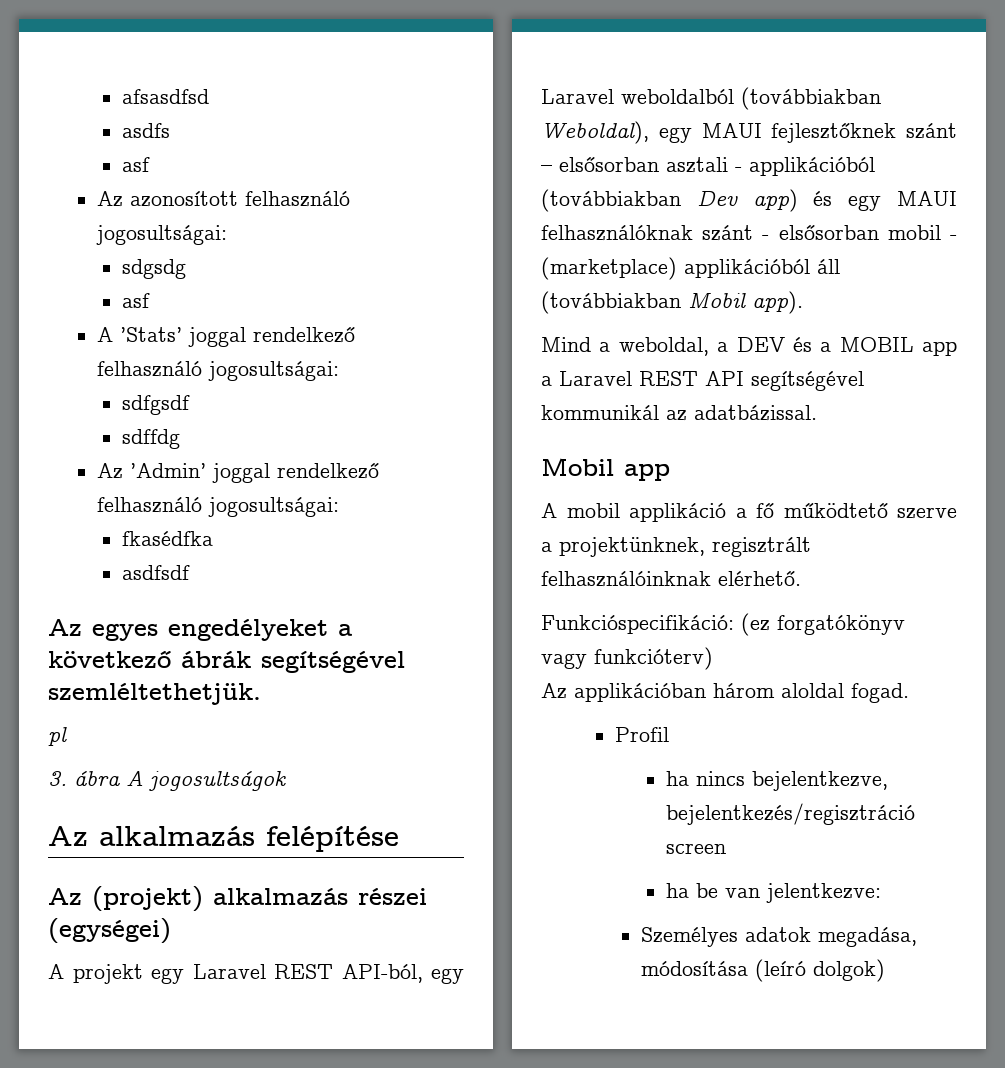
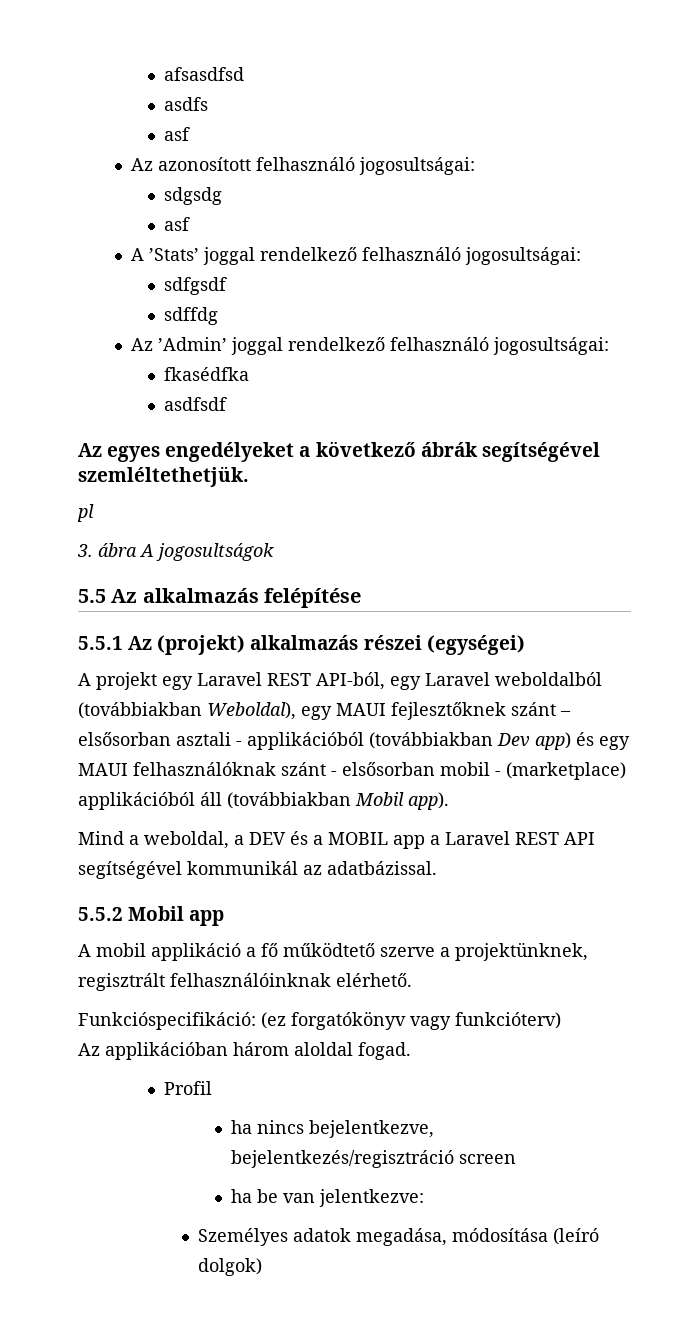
(286, 781) none -> [78,589,106,603] 5.5
(399, 839) none -> [78,636,123,650] 5.5.1
(817, 413) none -> [78,907,123,921] 5.5.2

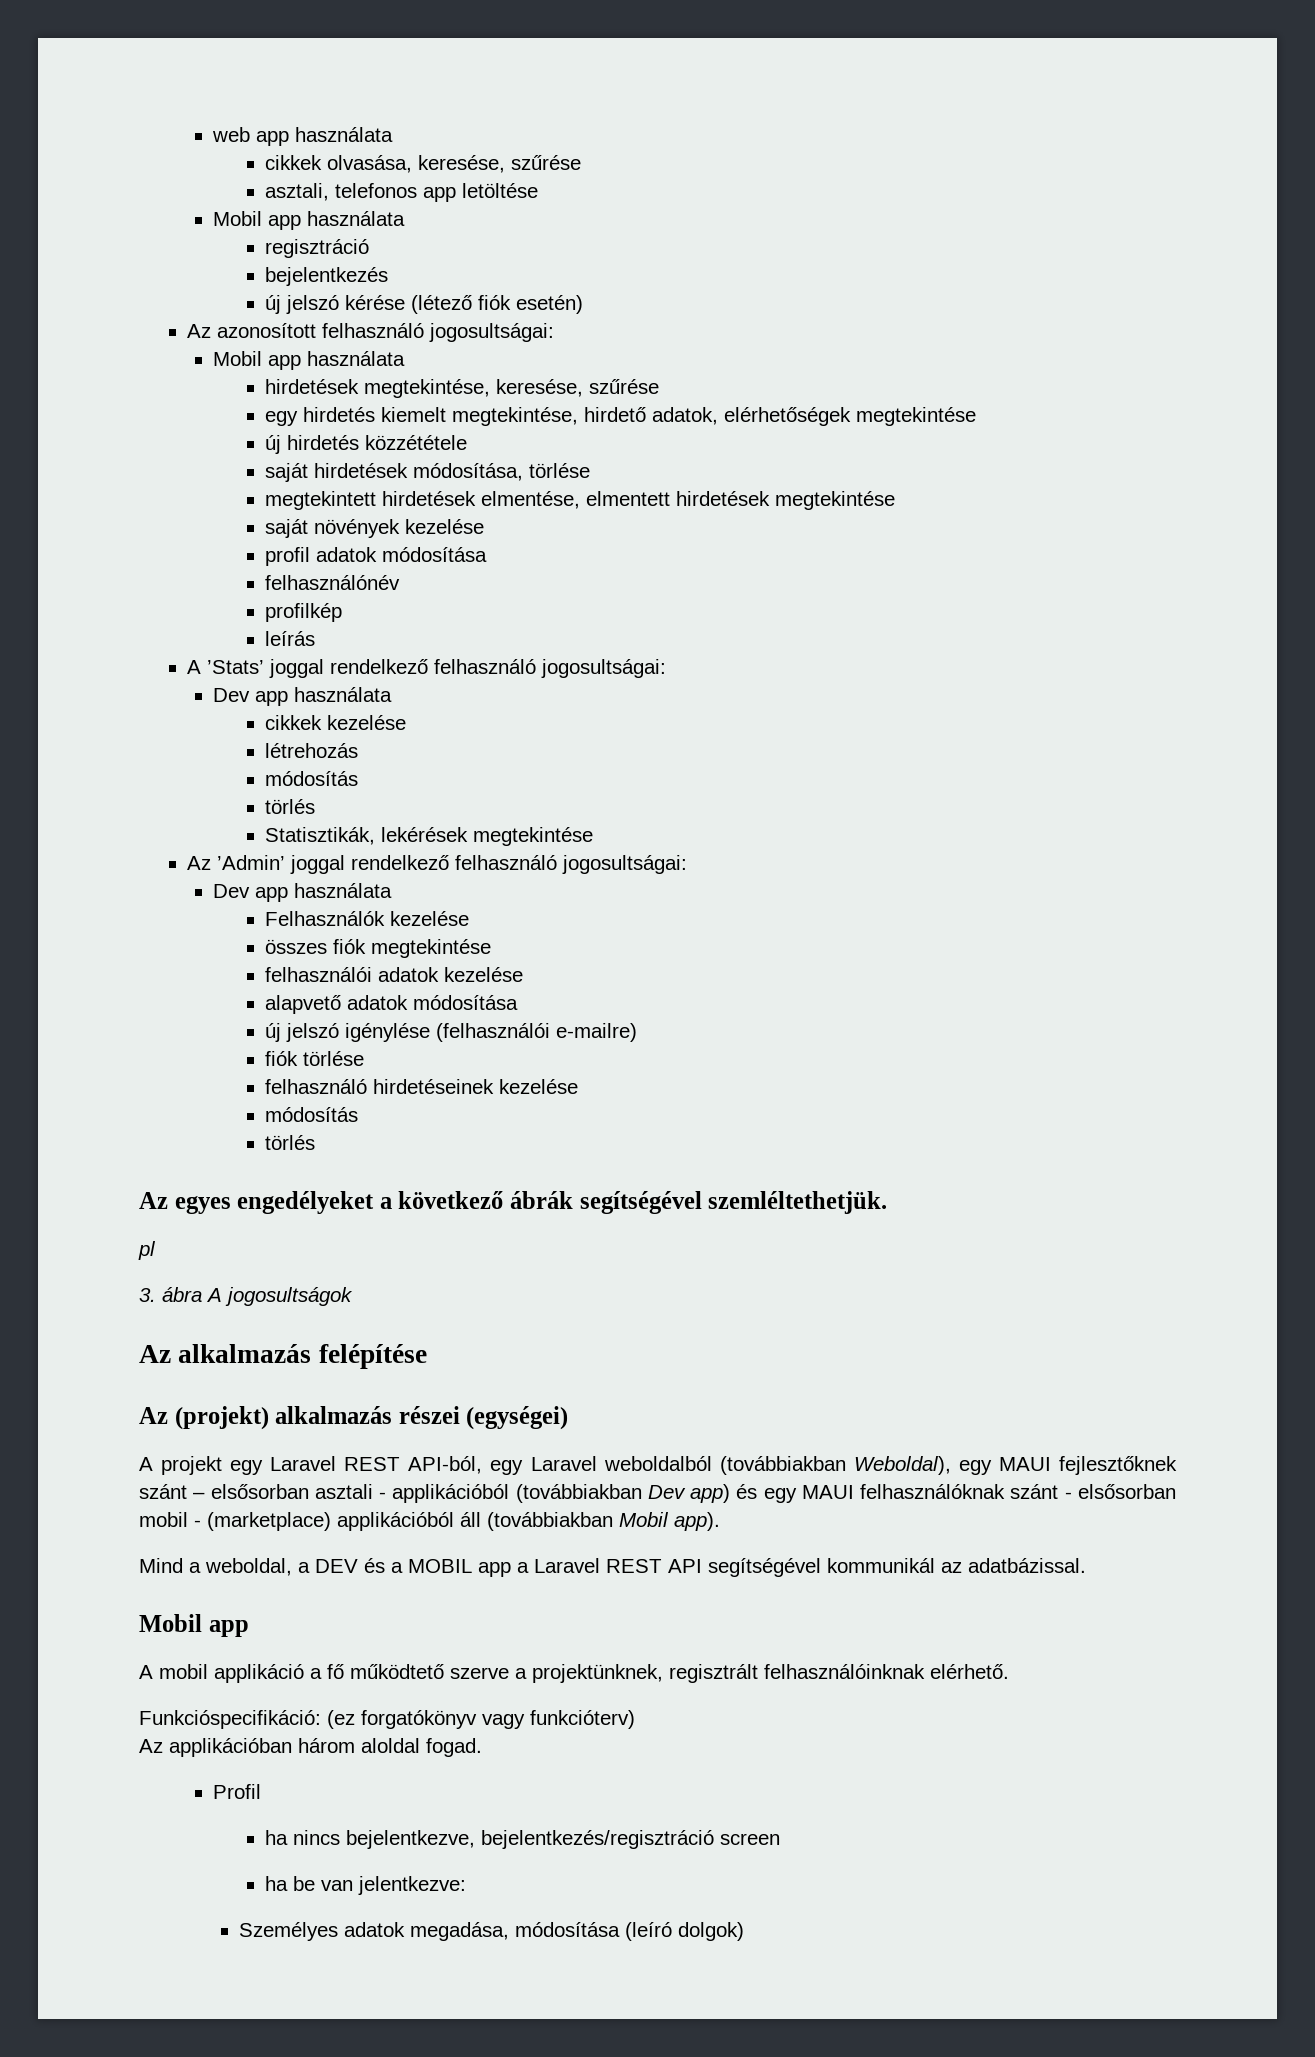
[164,67,245,81] [164,97,209,111] [164,127,191,141] [131,157,476,175] [164,187,223,205] [164,217,191,231] afsasdfsd // asdfs // asf // Az azonosított felhasználó jogosultságai: // sdgsdg // asf -> [212,127,394,146] [265,155,582,173] [265,183,539,202] [213,211,406,230] [265,239,370,258] [265,267,389,286] [265,295,584,314] [187,323,555,342] [213,351,406,370] [265,379,660,398] [265,407,977,426] [265,435,468,454] [265,463,591,482] [265,491,896,510] [265,519,485,538] [265,547,488,566] [265,575,401,590] [265,603,343,622] [265,631,316,646] web app használata // cikkek olvasása, keresése, szűrése // asztali, telefonos app letöltése // Mobil app használata // regisztráció // bejelentkezés // új jelszó kérése (létező fiók esetén) // Az azonosított felhasználó jogosultságai: // Mobil app használata // hirdetések megtekintése, keresése, szűrése // egy hirdetés kiemelt megtekintése, hirdető adatok, elérhetőségek megtekintése // új hirdetés közzététele // saját hirdetések módosítása, törlése // megtekintett hirdetések elmentése, elmentett hirdetések megtekintése // saját növények kezelése // profil adatok módosítása // felhasználónév // profilkép // leírás
[164,277,228,295] [164,307,219,325] sdfgsdf // sdffdg -> [213,687,393,706] [265,715,407,730] [265,743,359,758] [265,771,359,786] [265,799,316,814] [265,827,594,846] Dev app használata // cikkek kezelése // létrehozás // módosítás // törlés // Statisztikák, lekérések megtekintése
[164,367,250,381] [164,397,228,411] fkasédfka // asdfsdf -> [213,883,393,902] [265,911,470,926] [265,939,492,958] [265,967,524,982] [265,995,519,1014] [265,1023,638,1042] [265,1051,365,1066] [265,1079,579,1094] [265,1107,359,1122] [265,1135,316,1150] Dev app használata // Felhasználók kezelése // összes fiók megtekintése // felhasználói adatok kezelése // alapvető adatok módosítása // új jelszó igénylése (felhasználói e-mailre) // fiók törlése // felhasználó hirdetéseinek kezelése // módosítás // törlés
[78,589,106,603] 5.5 -> (353, 1296) none
[78,636,123,650] 5.5.1 -> (427, 1356) none
[78,907,123,921] 5.5.2 -> (1086, 1565) none

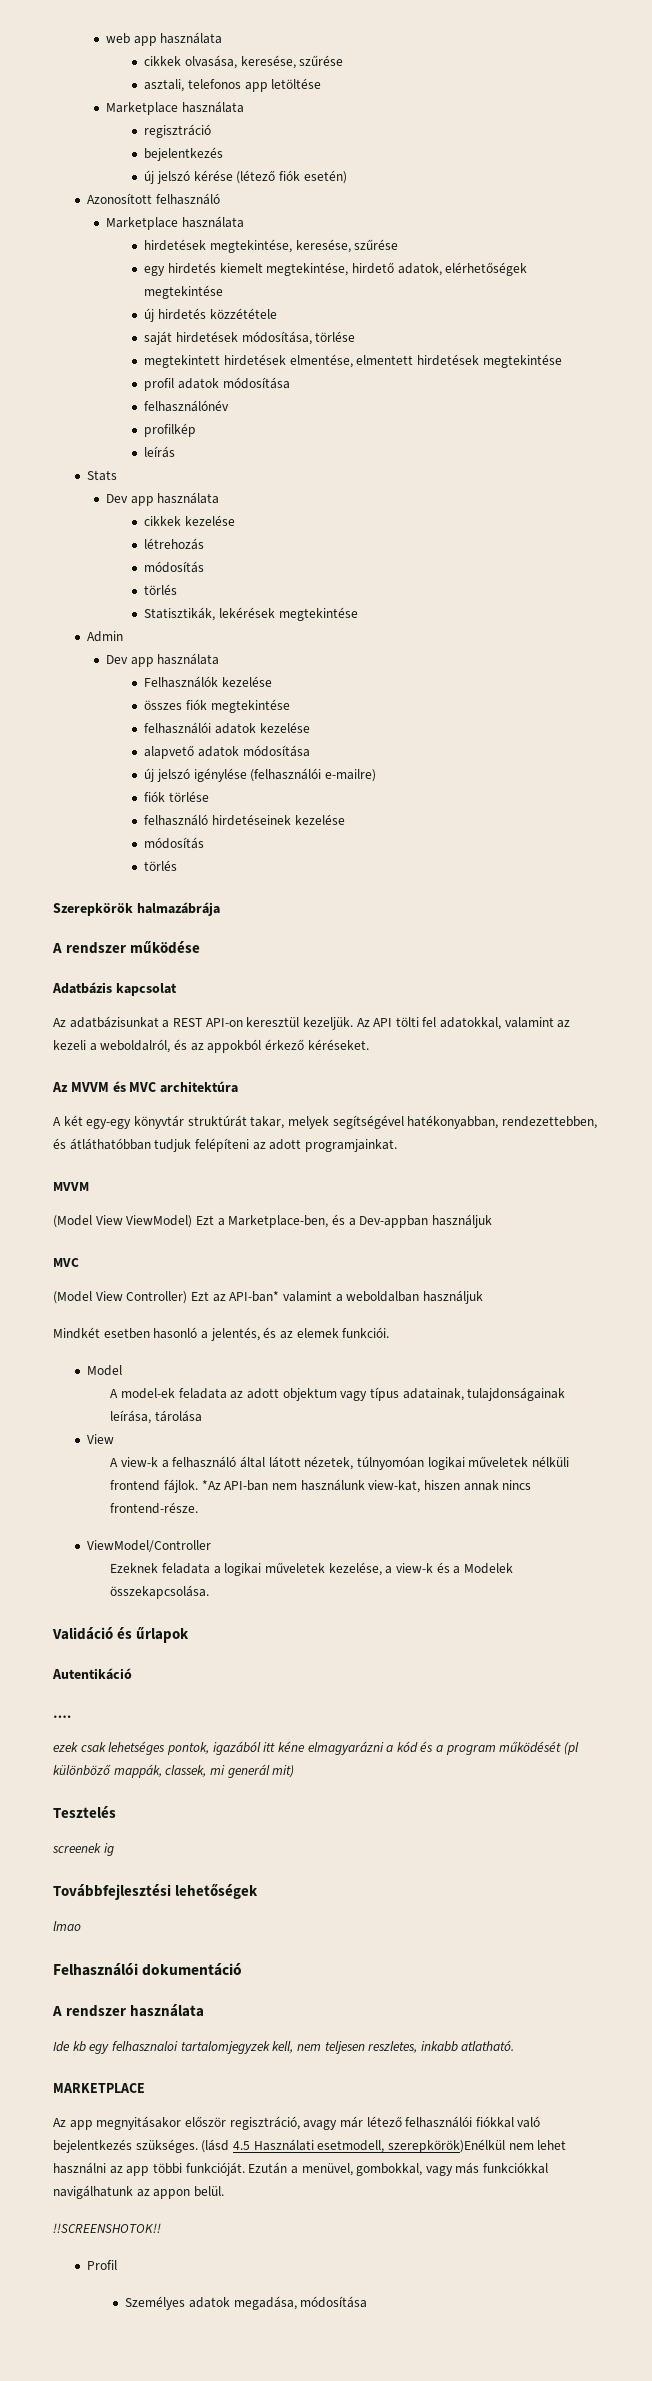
[213,211,302,230] Mobil app -> [106,102,179,115] Marketplace
[187,323,555,342] [213,351,302,370] Az azonosított felhasználó jogosultságai: // Mobil app -> [86,193,220,205] [106,217,179,230] Azonosított felhasználó // Marketplace
[265,519,485,538] // saját növények kezelése -> (562, 361) none
[187,659,667,678] A ’Stats’ joggal rendelkező felhasználó jogosultságai: -> [86,470,117,481] Stats
[187,855,688,874] Az ’Admin’ joggal rendelkező felhasználó jogosultságai: -> [86,631,123,642] Admin
[139,1191,888,1214] [138,1241,156,1260] [139,1287,353,1306] [139,1344,427,1369] [139,1406,569,1430] [139,1456,1177,1475] [139,1484,1176,1503] [139,1512,720,1531] [139,1558,1086,1577] [139,1614,249,1637] [139,1664,1009,1683] [139,1710,635,1729] [139,1738,482,1757] [213,1784,262,1799] [265,1830,781,1849] [265,1876,467,1895] Az egyes engedélyeket a következő ábrák segítségével szemléltethetjük. // pl // 3. ábra A jogosultságok // Az alkalmazás felépítése // Az (projekt) alkalmazás részei (egységei) // A projekt egy Laravel REST API-ból, egy Laravel weboldalból (továbbiakban Weboldal), egy MAUI fejlesztőknek szánt – elsősorban asztali - applikációból (továbbiakban Dev app) és egy MAUI felhasználóknak szánt - elsősorban mobil - (marketplace) applikációból áll (továbbiakban Mobil app). // Mind a weboldal, a DEV és a MOBIL app a Laravel REST API segítségével kommunikál az adatbázissal. // Mobil app // A mobil applikáció a fő működtető szerve a projektünknek, regisztrált felhasználóinknak elérhető. // Funkcióspecifikáció: (ez forgatókönyv vagy funkcióterv) // Az applikációban három aloldal fogad. // Profil // ha nincs bejelentkezve, bejelentkezés/regisztráció screen // ha be van jelentkezve: -> [53,902,220,916] [52,941,201,954] [52,982,177,996] [53,1016,571,1030] [53,1039,369,1053] [52,1081,239,1093] [53,1115,597,1129] [53,1138,397,1152] [53,1182,89,1191] [53,1214,492,1228] [53,1258,79,1267] [53,1290,483,1304] [53,1327,390,1341] [86,1365,122,1376] [110,1387,566,1401] [110,1410,203,1424] [86,1434,114,1444] [110,1456,569,1470] [110,1479,532,1493] [110,1502,199,1514] [86,1540,211,1552] [110,1562,513,1576] [110,1585,210,1599] [52,1627,190,1643] [52,1668,132,1680] [53,1715,71,1718] [53,1741,580,1755] [53,1764,295,1778] [53,1806,116,1818] [52,1843,114,1856] [53,1884,259,1900] [53,1921,81,1931] [53,1963,243,1976] [52,2004,205,2017] [53,2040,515,2054] [53,2083,145,2093] [53,2116,541,2130] [53,2139,567,2153] [53,2162,549,2176] [53,2185,224,2199] [53,2223,161,2233] [86,2260,117,2270] Szerepkörök halmazábrája // A rendszer működése // Adatbázis kapcsolat // Az adatbázisunkat a REST API-on keresztül kezeljük. Az API tölti fel adatokkal, valamint az kezeli a weboldalról, és az appokból érkező kéréseket. // Az MVVM és MVC architektúra // A két egy-egy könyvtár struktúrát takar, melyek segítségével hatékonyabban, rendezettebben, és átláthatóbban tudjuk felépíteni az adott programjainkat. // MVVM // (Model View ViewModel) Ezt a Marketplace-ben, és a Dev-appban használjuk // MVC // (Model View Controller) Ezt az API-ban* valamint a weboldalban használjuk // Mindkét esetben hasonló a jelentés, és az elemek funkciói. // Model // A model-ek feladata az adott objektum vagy típus adatainak, tulajdonságainak leírása, tárolása // View // A view-k a felhasználó által látott nézetek, túlnyomóan logikai műveletek nélküli frontend fájlok. *Az API-ban nem használunk view-kat, hiszen annak nincs frontend-része. // ViewModel/Controller // Ezeknek feladata a logikai műveletek kezelése, a view-k és a Modelek összekapcsolása. // Validáció és űrlapok // Autentikáció // …. // ezek csak lehetséges pontok, igazából itt kéne elmagyarázni a kód és a program működését (pl különböző mappák, classek, mi generál mit) // Tesztelés // screenek ig // Továbbfejlesztési lehetőségek // lmao // Felhasználói dokumentáció // A rendszer használata // Ide kb egy felhasznaloi tartalomjegyzek kell, nem teljesen reszletes, inkabb atlatható. // MARKETPLACE // Az app megnyitásakor először regisztráció, avagy már létező felhasználói fiókkal való bejelentkezés szükséges. (lásd 4.5 Használati esetmodell, szerepkörök)Enélkül nem lehet használni az app többi funkcióját. Ezután a menüvel, gombokkal, vagy más funkciókkal navigálhatunk az appon belül. // !!SCREENSHOTOK!! // Profil
[625,1922,745,1941] (leíró dolgok) -> (368, 2302) none

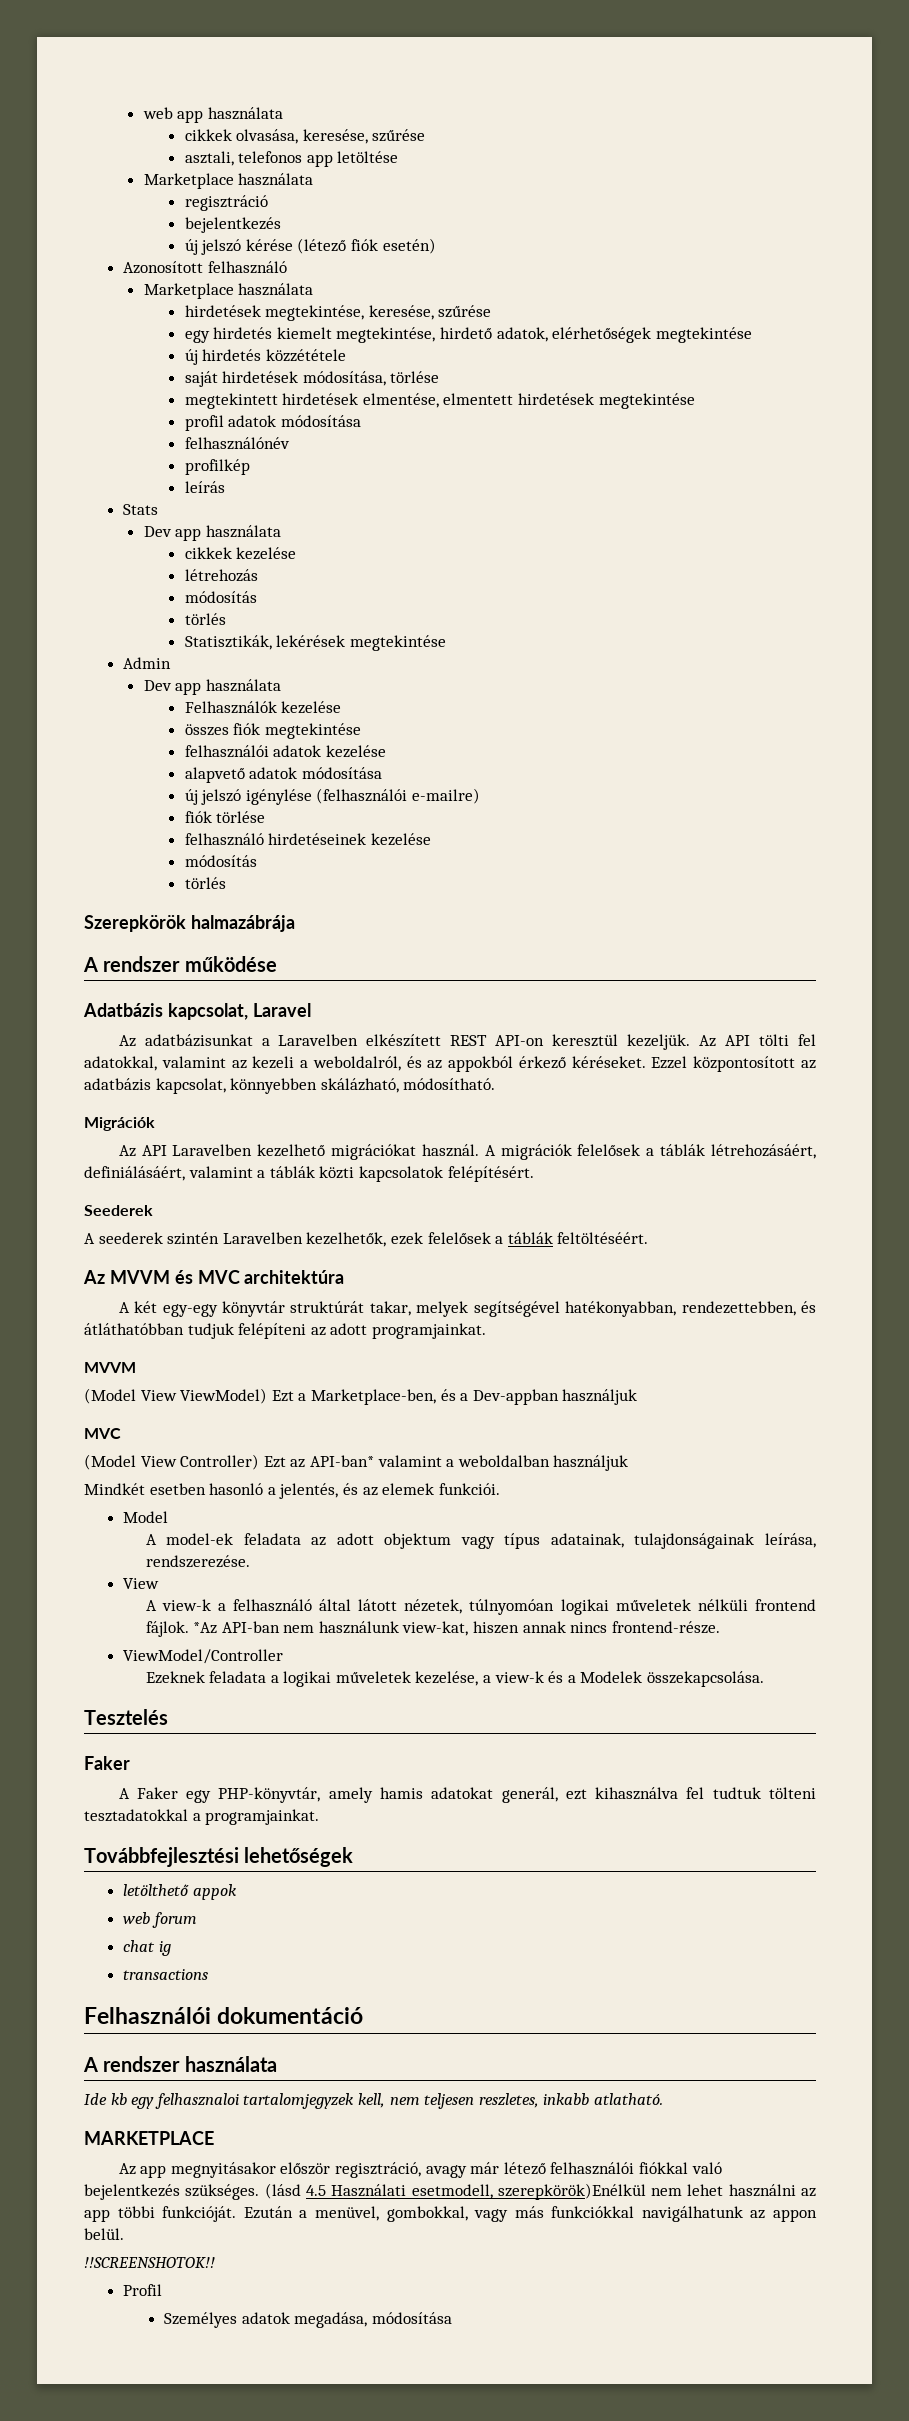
[115,983,177,996] kapcsolat -> [167,1003,311,1020] kapcsolat, Laravel
(170, 1024) none -> [278,1034,442,1047] Laravelben elkészített
(369, 1044) none -> [651,1056,816,1072] [84,1078,496,1094] [84,1117,155,1131] [118,1144,816,1160] [84,1166,534,1182] [84,1205,153,1216] [84,1232,649,1247] Ezzel központosított az adatbázis kapcsolat, könnyebben skálázható, módosítható. // Migrációk // Az API Laravelben kezelhető migrációkat használ. A migrációk felelősek a táblák létrehozásáért, definiálásáért, valamint a táblák közti kapcsolatok felépítésért. // Seederek // A seederek szintén Laravelben kezelhetők, ezek felelősek a táblák feltöltéséért.
[155,1410,203,1422] tárolása -> [145,1555,250,1568] rendszerezése.
[52,1627,190,1643] [52,1668,132,1680] [53,1715,71,1718] [53,1741,580,1755] [53,1764,295,1778] [53,1806,116,1818] [52,1843,114,1856] [53,1884,259,1900] [53,1921,81,1931] Validáció és űrlapok // Autentikáció // …. // ezek csak lehetséges pontok, igazából itt kéne elmagyarázni a kód és a program működését (pl különböző mappák, classek, mi generál mit) // Tesztelés // screenek ig // Továbbfejlesztési lehetőségek // lmao -> [84,1709,168,1725] [84,1756,130,1770] [118,1787,816,1803] [84,1809,320,1825] [84,1847,354,1867] [123,1884,237,1900] [123,1912,197,1928] [123,1940,171,1956] [123,1969,209,1980] Tesztelés // Faker // A Faker egy PHP-könyvtár, amely hamis adatokat generál, ezt kihasználva fel tudtuk tölteni tesztadatokkal a programjainkat. // Továbbfejlesztési lehetőségek // letölthető appok // web forum // chat ig // transactions

